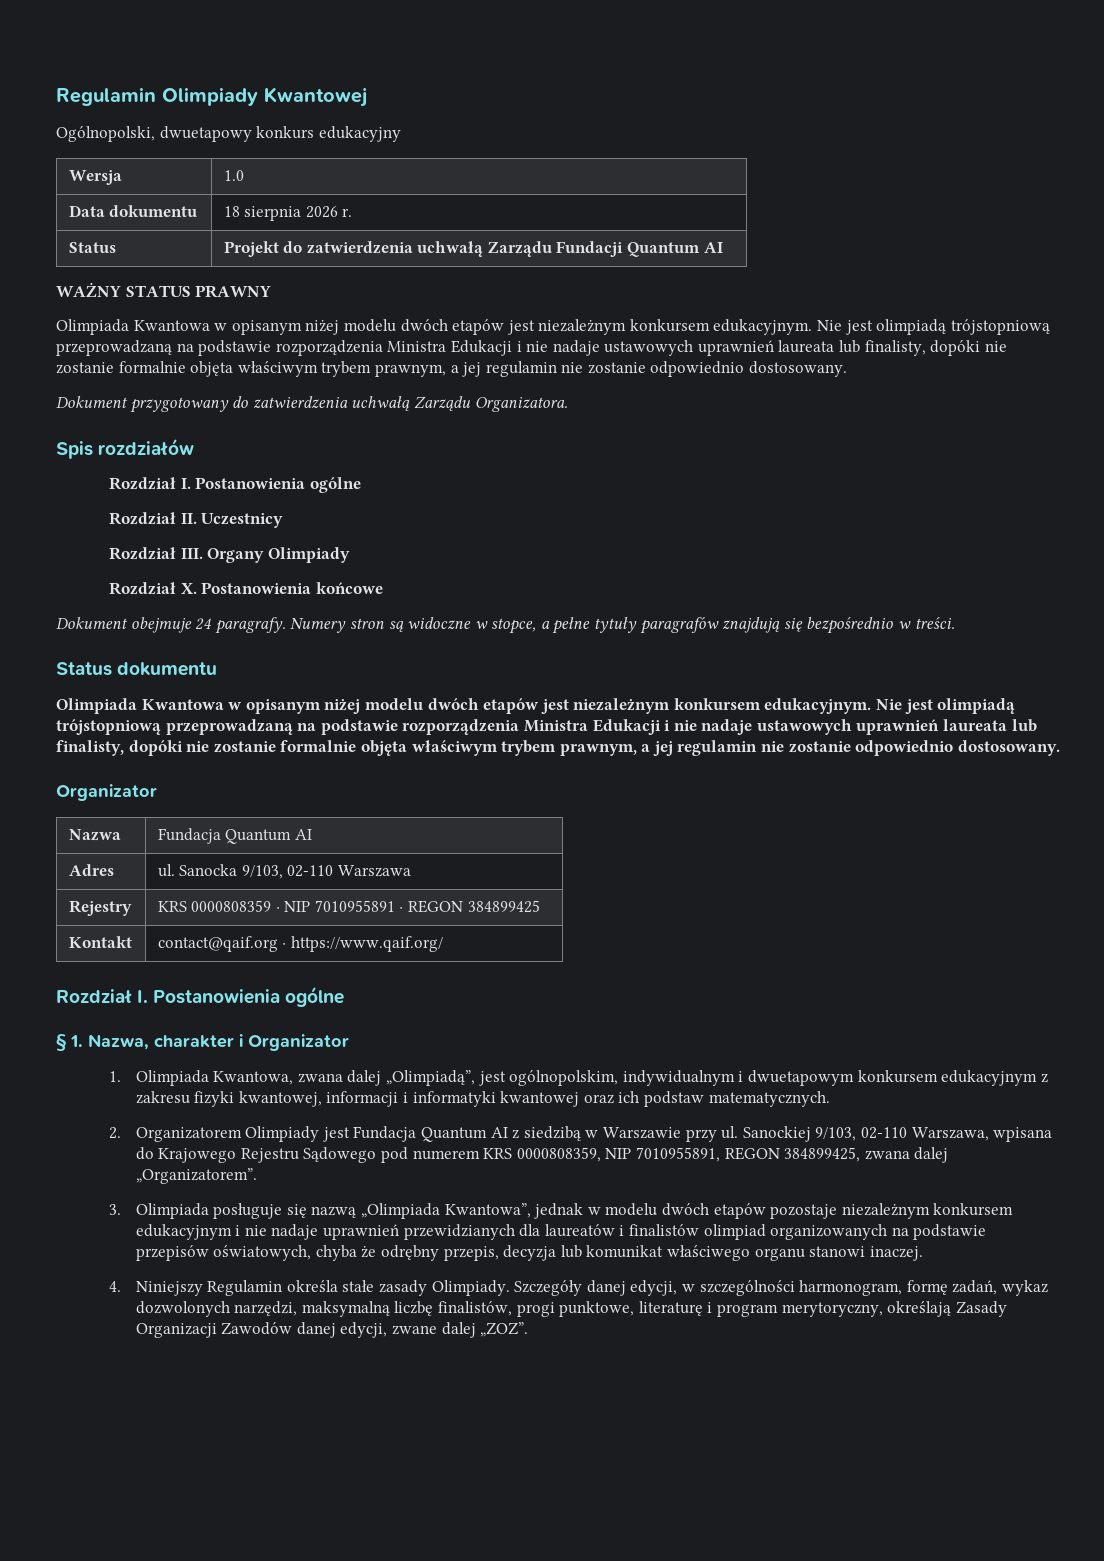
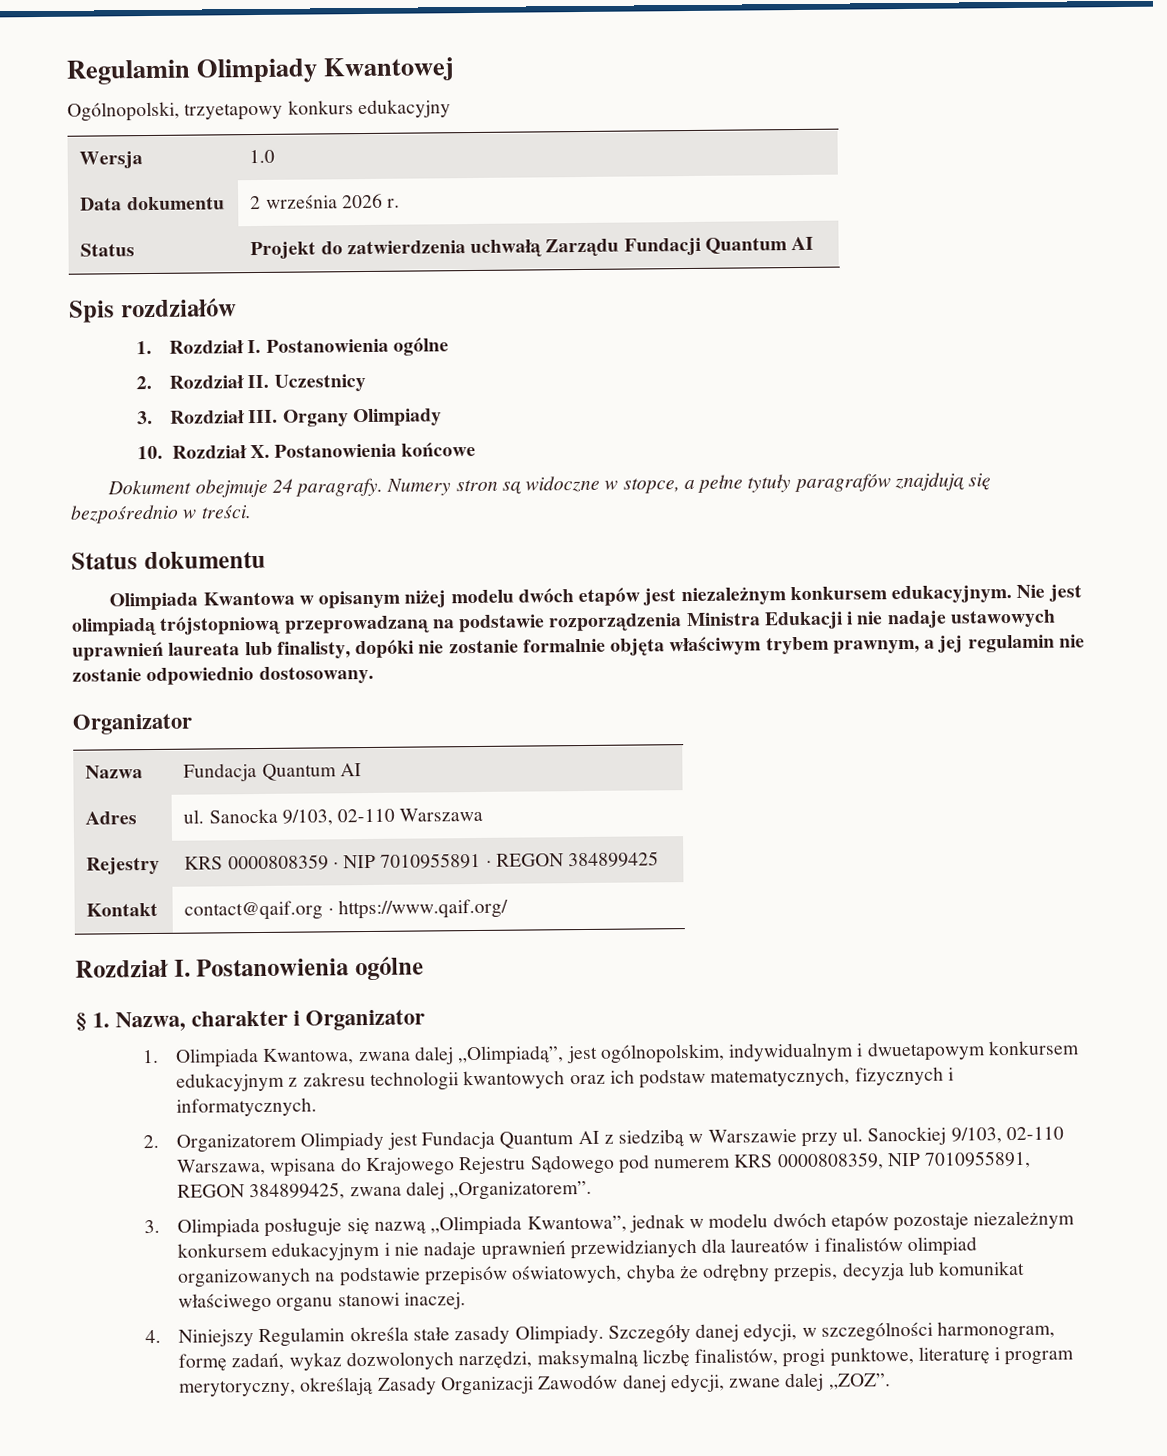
[159,126,252,142] dwuetapowy -> [184,102,284,121] trzyetapowy
[223,206,302,221] 18 sierpnia -> [250,194,338,210] 2 września
[56,282,272,298] [56,319,1050,335] [56,340,1007,356] [56,361,848,377] [56,396,568,413] // WAŻNY STATUS PRAWNY // Olimpiada Kwantowa w opisanym niżej modelu dwóch etapów jest niezależnym konkursem edukacyjnym. Nie jest olimpiadą trójstopniową przeprowadzaną na podstawie rozporządzenia Ministra Edukacji i nie nadaje ustawowych uprawnień laureata lub finalisty, dopóki nie zostanie formalnie objęta właściwym trybem prawnym, a jej regulamin nie zostanie odpowiednio dostosowany. // Dokument przygotowany do zatwierdzenia uchwałą Zarządu Organizatora. -> (815, 243) none
[109,477,361,493] Rozdział I. Postanowienia ogólne // -> [135,337,449,356] [135,375,152,390] 1. Rozdział I. Postanowienia ogólne // 2.
(284, 520) none -> [136,410,153,425] 3.
(350, 555) none -> [136,445,163,460] 10.
[194,1091,830,1107] fizyki kwantowej, informacji i informatyki kwantowej oraz ich podstaw matematycznych. -> [369,1066,954,1091] [176,1097,318,1117] technologii kwantowych oraz ich podstaw matematycznych, fizycznych i informatycznych.

